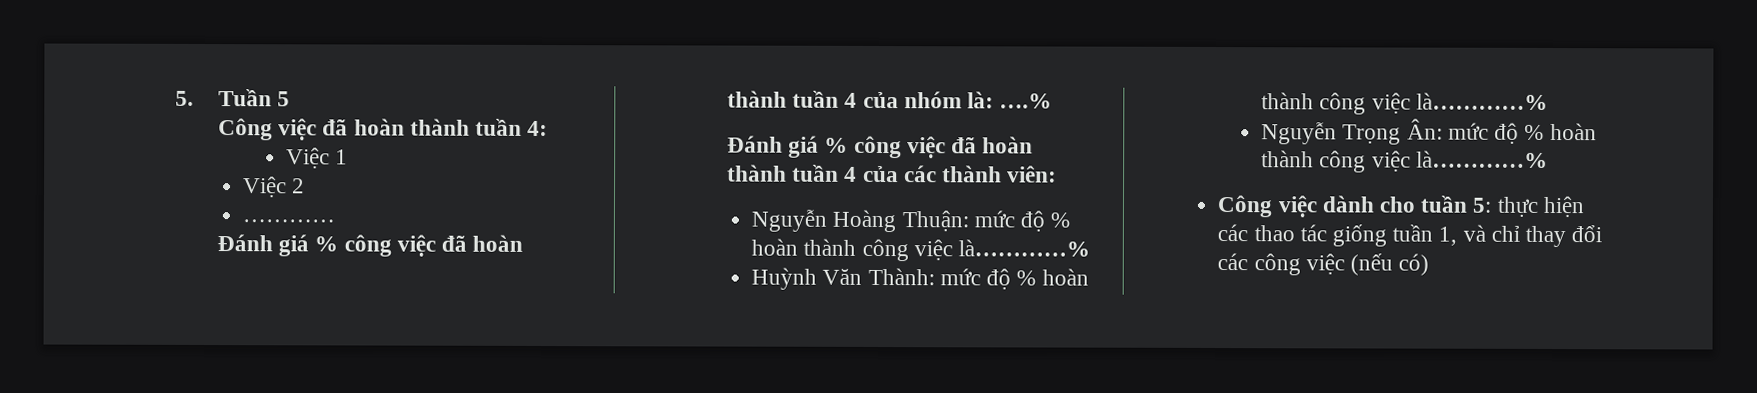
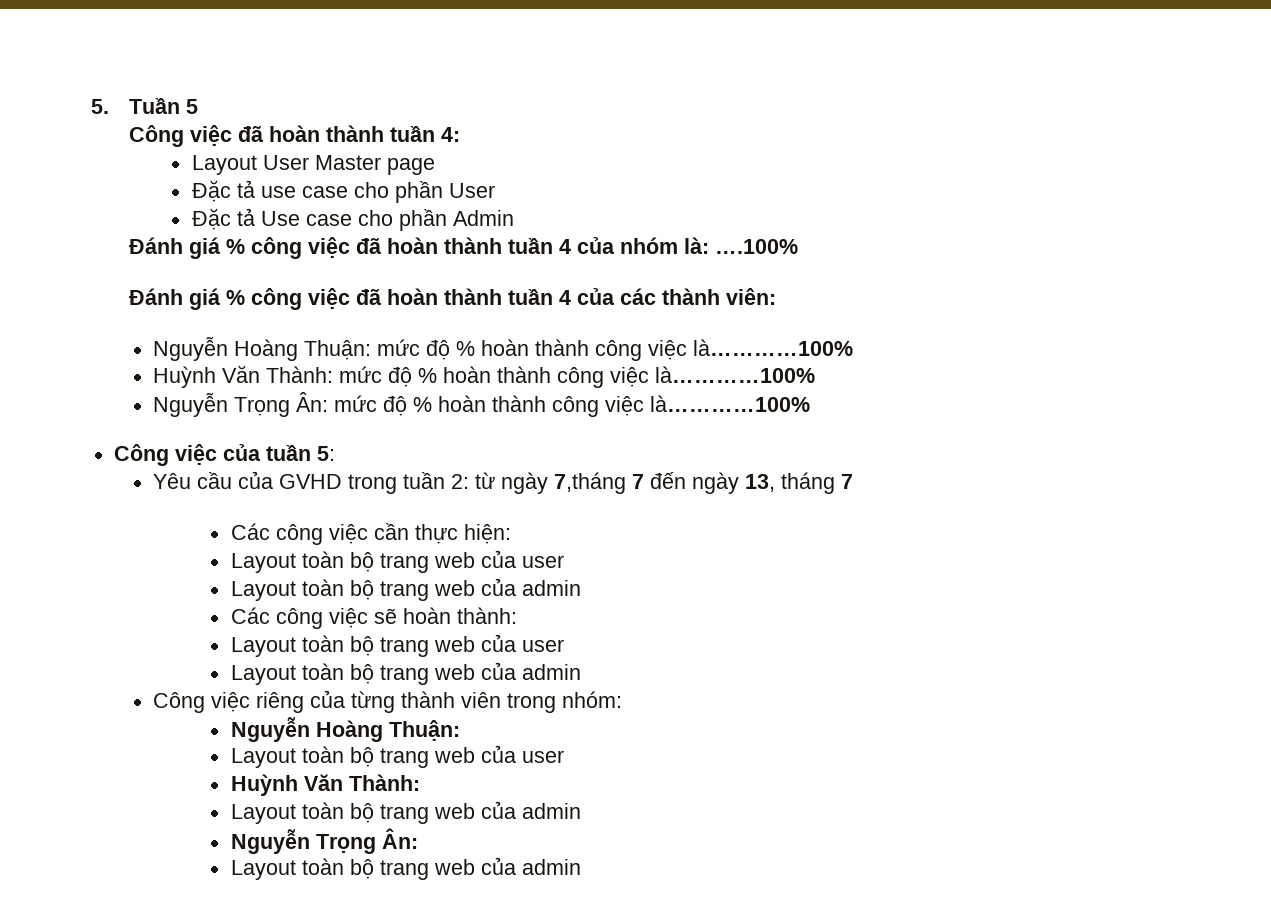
[286,147,349,169] [242,176,306,198] [242,219,336,223] Việc 1 // Việc 2 // ………… -> [191,155,435,175] [191,180,495,203] [191,208,514,231] Layout User Master page // Đặc tả use case cho phần User // Đặc tả Use case cho phần Admin
[999,93,1053,109] ….% -> [715,239,799,254] ….100%
[958,239,1091,257] là…………% -> [693,339,854,356] là…………100%
[1415,92,1548,110] là…………% -> [655,366,816,383] là…………100%
[1415,150,1548,168] [1217,195,1416,218] là…………% // Công việc dành cho -> [650,395,811,412] [114,444,262,466] là…………100% // Công việc của
[1496,195,1585,218] [1217,224,1603,248] [1217,253,1430,276] thực hiện các thao tác giống tuần 1, và chỉ thay đổi các công việc (nếu có) -> [153,471,854,494] [230,523,511,545] [230,550,564,573] [230,578,581,601] [230,607,517,629] [230,634,564,657] [230,662,581,685] [153,690,623,713] [230,717,460,742] [230,745,564,768] [230,774,420,796] [230,801,581,824] [230,828,418,854] [230,857,581,880] // Yêu cầu của GVHD trong tuần 2: từ ngày 7,tháng 7 đến ngày 13, tháng 7 // Các công việc cần thực hiện: // Layout toàn bộ trang web của user // Layout toàn bộ trang web của admin // Các công việc sẽ hoàn thành: // Layout toàn bộ trang web của user // Layout toàn bộ trang web của admin // Công việc riêng của từng thành viên trong nhóm: // Nguyễn Hoàng Thuận: // Layout toàn bộ trang web của user // Huỳnh Văn Thành: // Layout toàn bộ trang web của admin // Nguyễn Trọng Ân: // Layout toàn bộ trang web của admin

